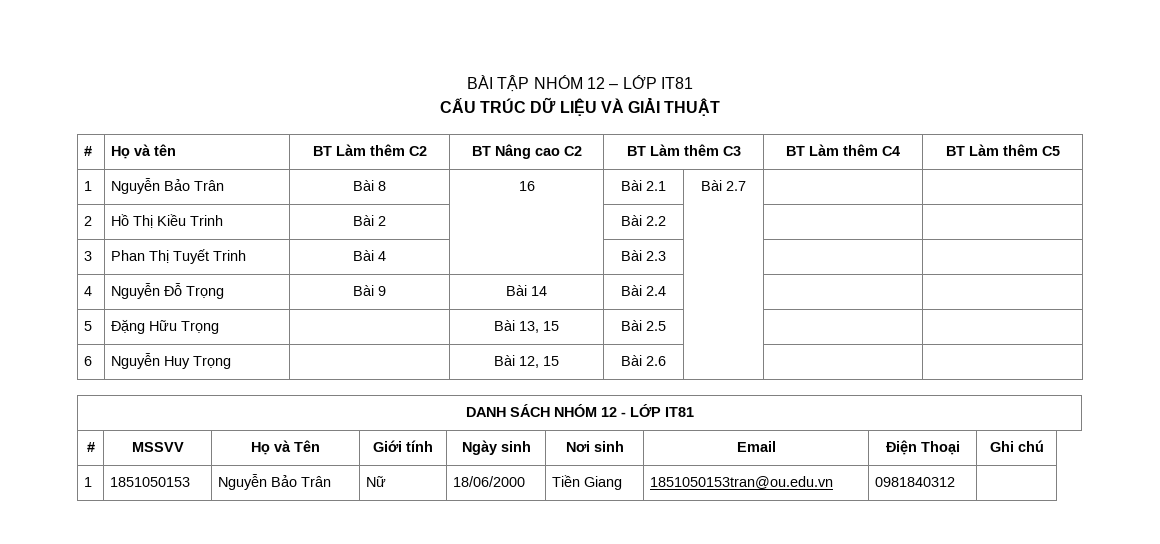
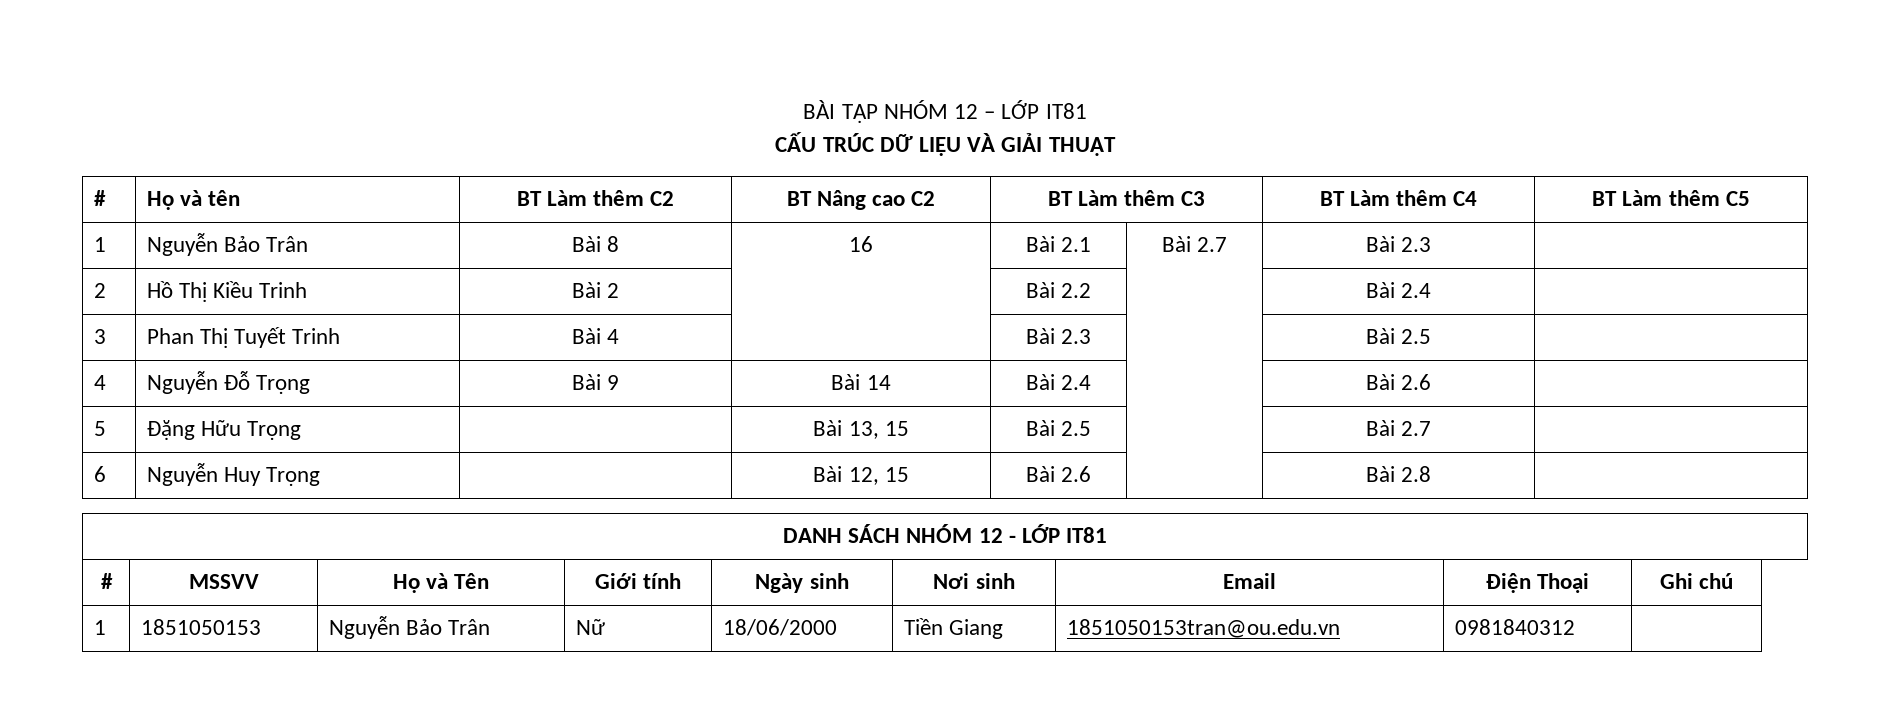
(746, 186) none -> [1365,236,1432,252] Bài 2.3
(666, 221) none -> [1365,282,1432,298] Bài 2.4
(666, 256) none -> [1365,328,1432,344] Bài 2.5
(666, 291) none -> [1365,374,1432,390] Bài 2.6
(666, 326) none -> [1365,420,1432,436] Bài 2.7
(666, 361) none -> [1365,466,1432,482] Bài 2.8

